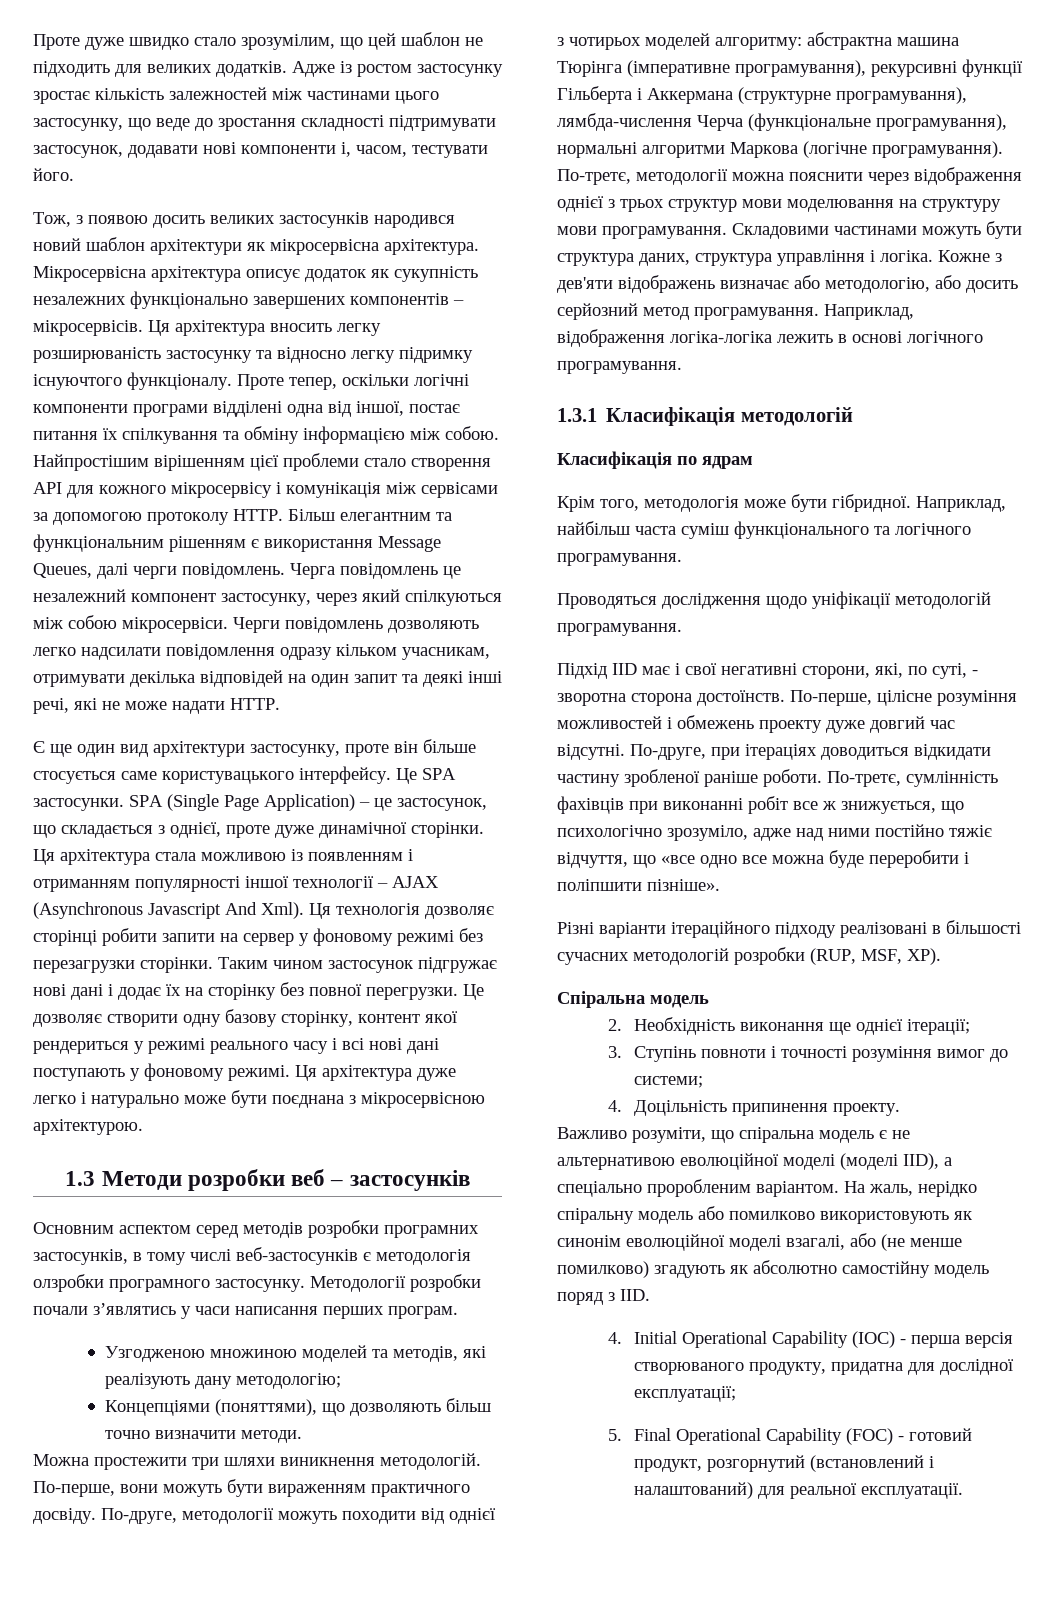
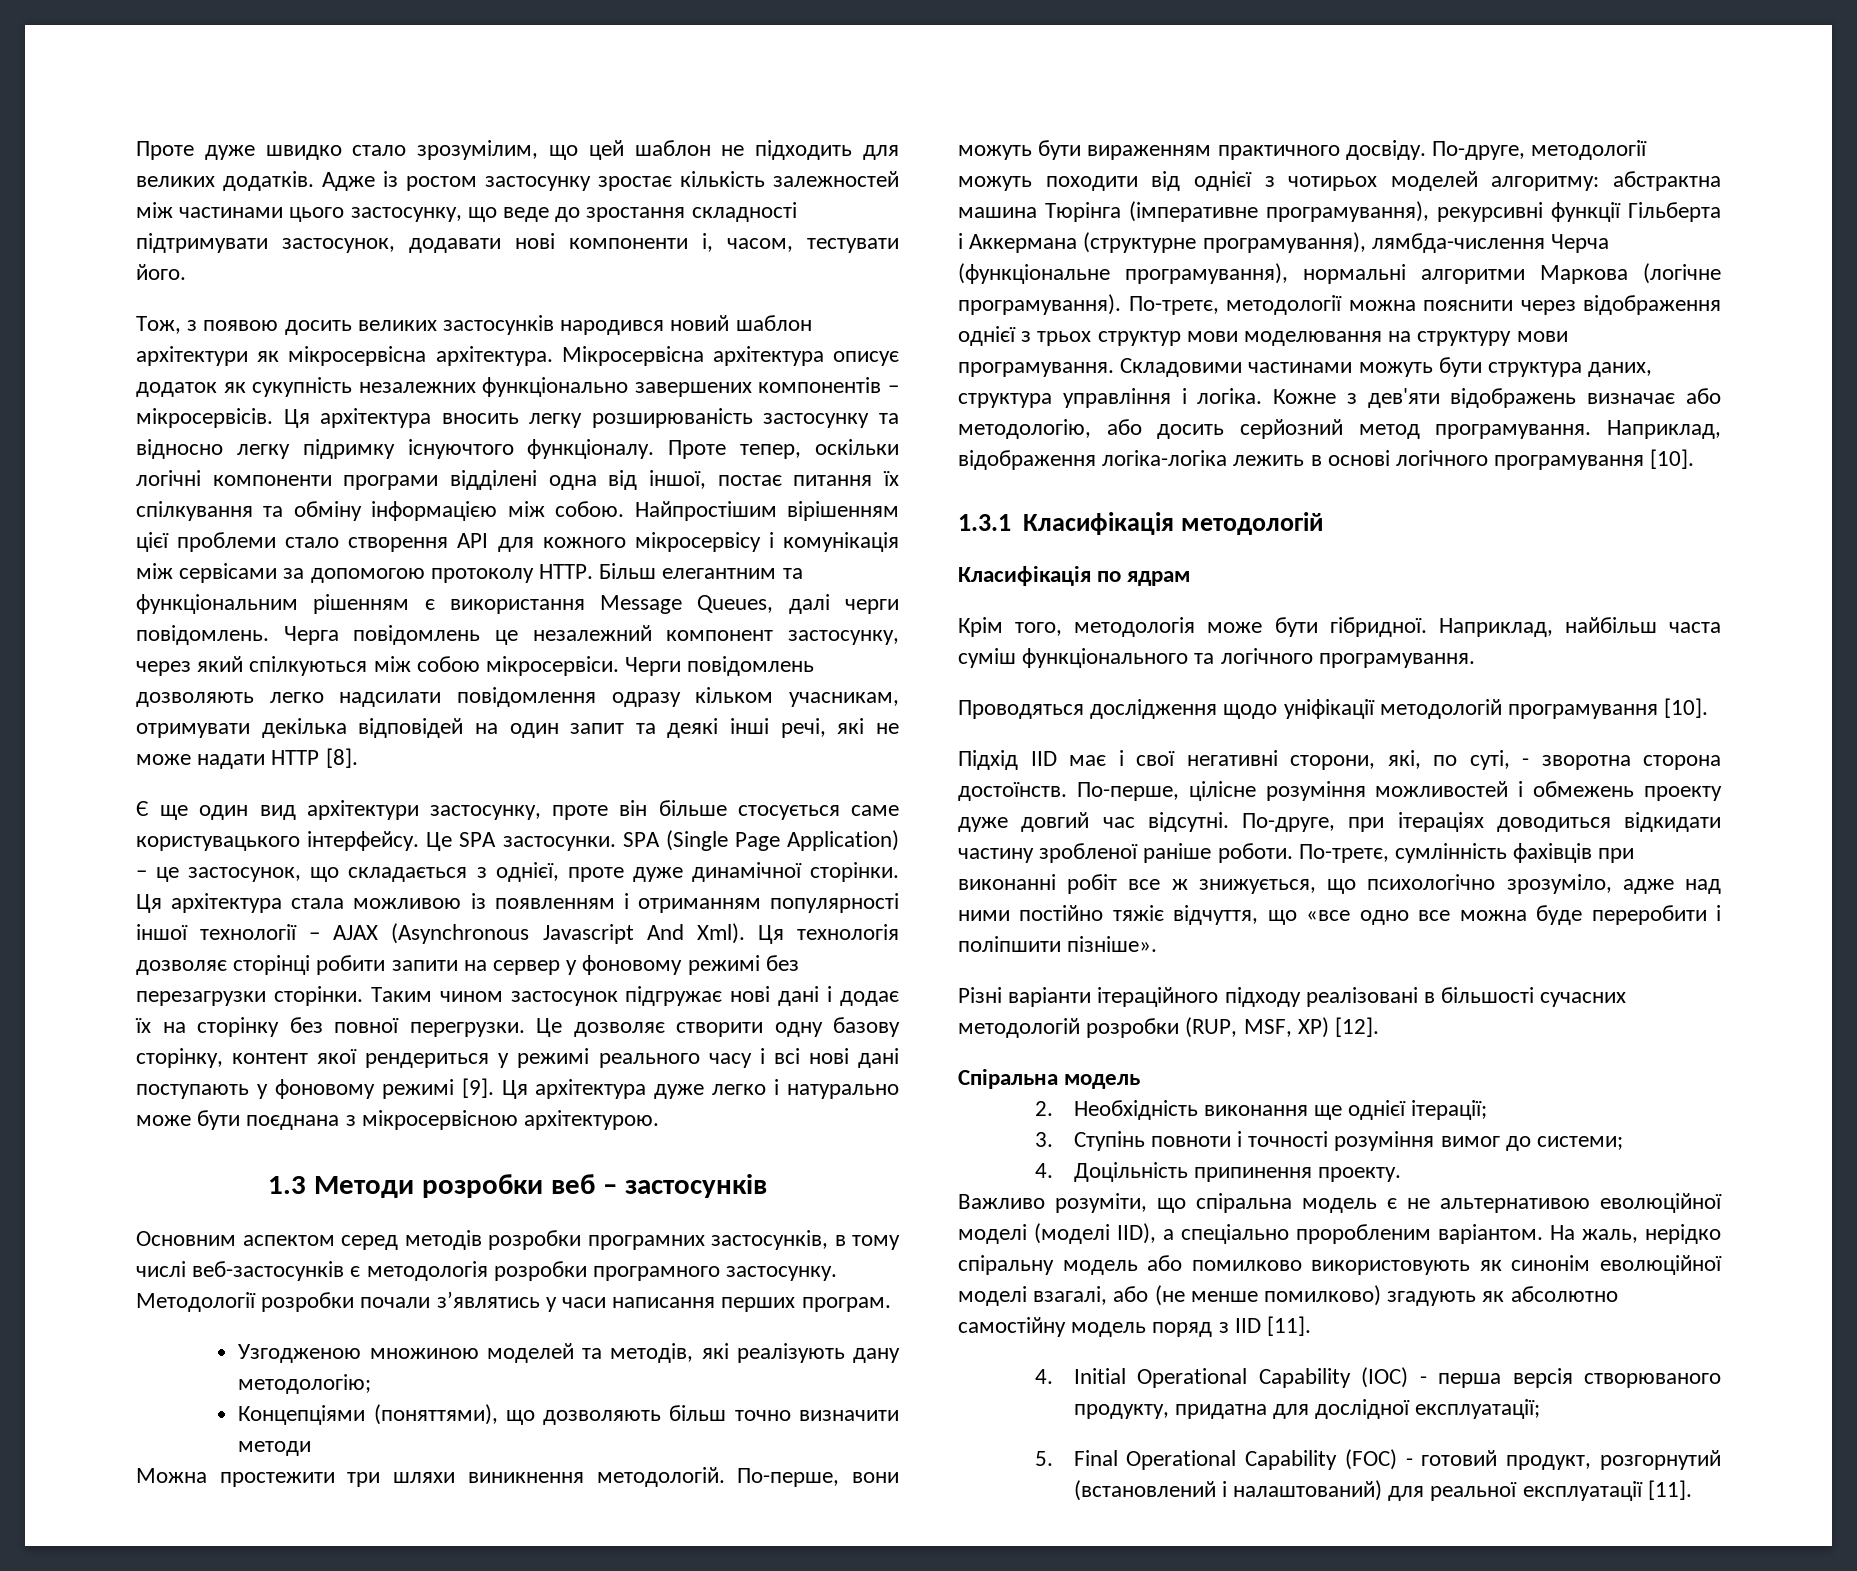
[230,698,280,710] HTTP. -> [271,748,358,768] HTTP [8].
[228,1065,290,1081] режимі. -> [381,1078,494,1099] режимі [9].
[33,1274,104,1292] олзробки -> [493,1261,587,1281] розробки
[240,1430,302,1443] методи. -> [238,1441,312,1456] методи
[557,361,682,374] програмування. -> [1494,449,1695,470] програмування [10].
[557,623,682,636] програмування. -> [1508,698,1709,719] програмування [10].
[907,948,941,965] XP). -> [1297,1017,1380,1038] XP) [12].
[620,1289,650,1301] IID. -> [1234,1316,1312,1336] IID [11].
[860,1483,963,1499] експлуатації. -> [1522,1480,1692,1501] експлуатації [11].

